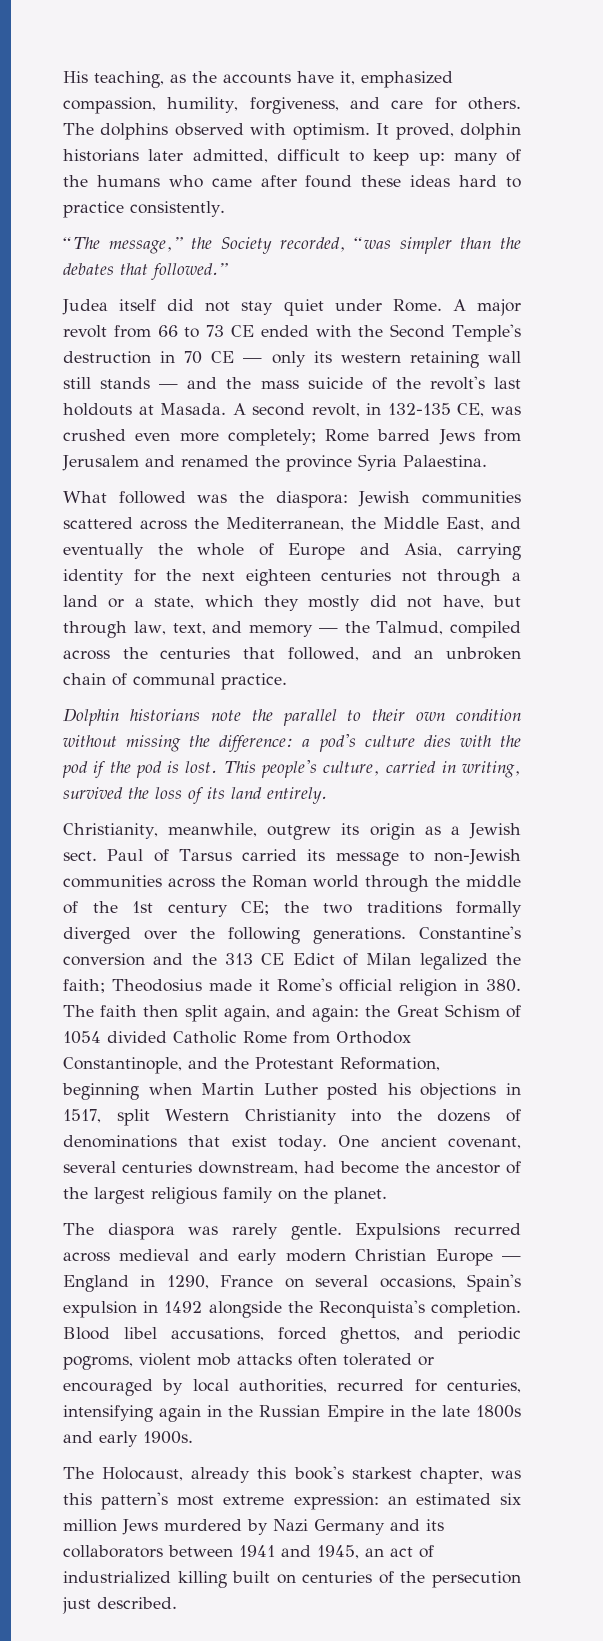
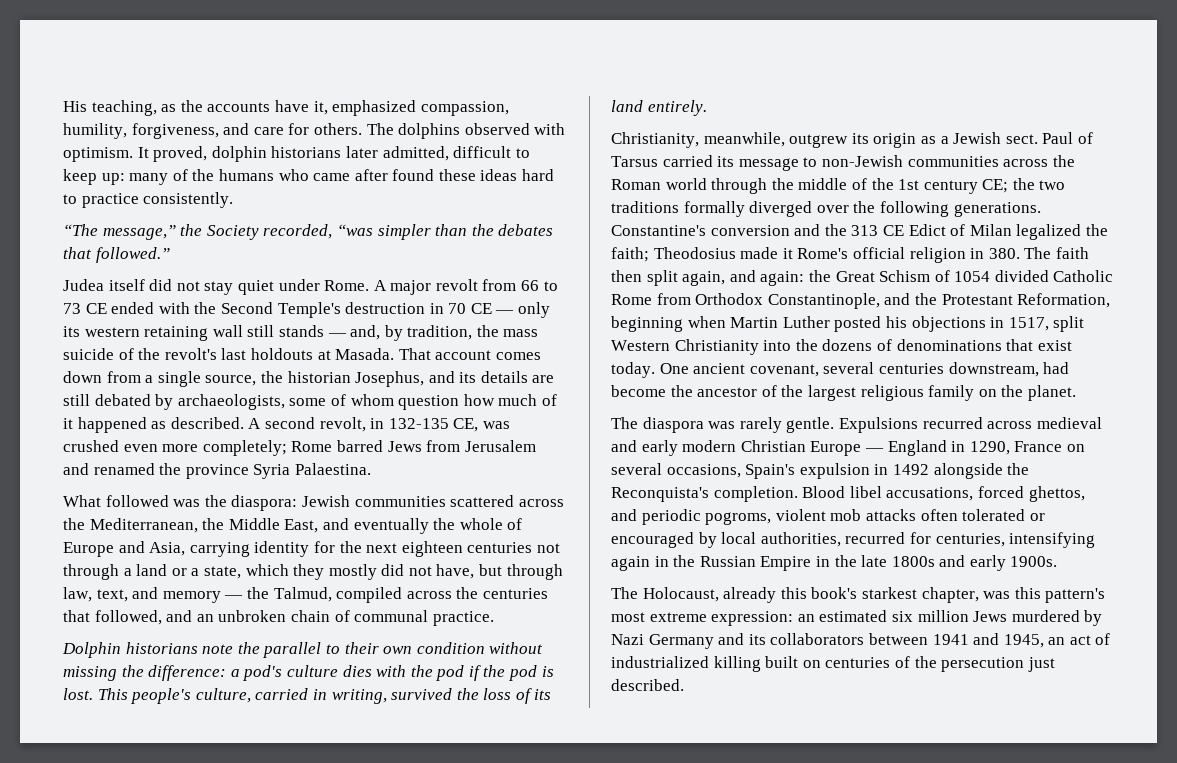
[187,377,218,389] and -> [350,325,473,341] and, by tradition,
(227, 409) none -> [398,348,541,360] [63,371,555,387] [63,394,557,410] [63,417,244,433] That account comes down from a single source, the historian Josephus, and its details are still debated by archaeologists, some of whom question how much of it happened as described.

